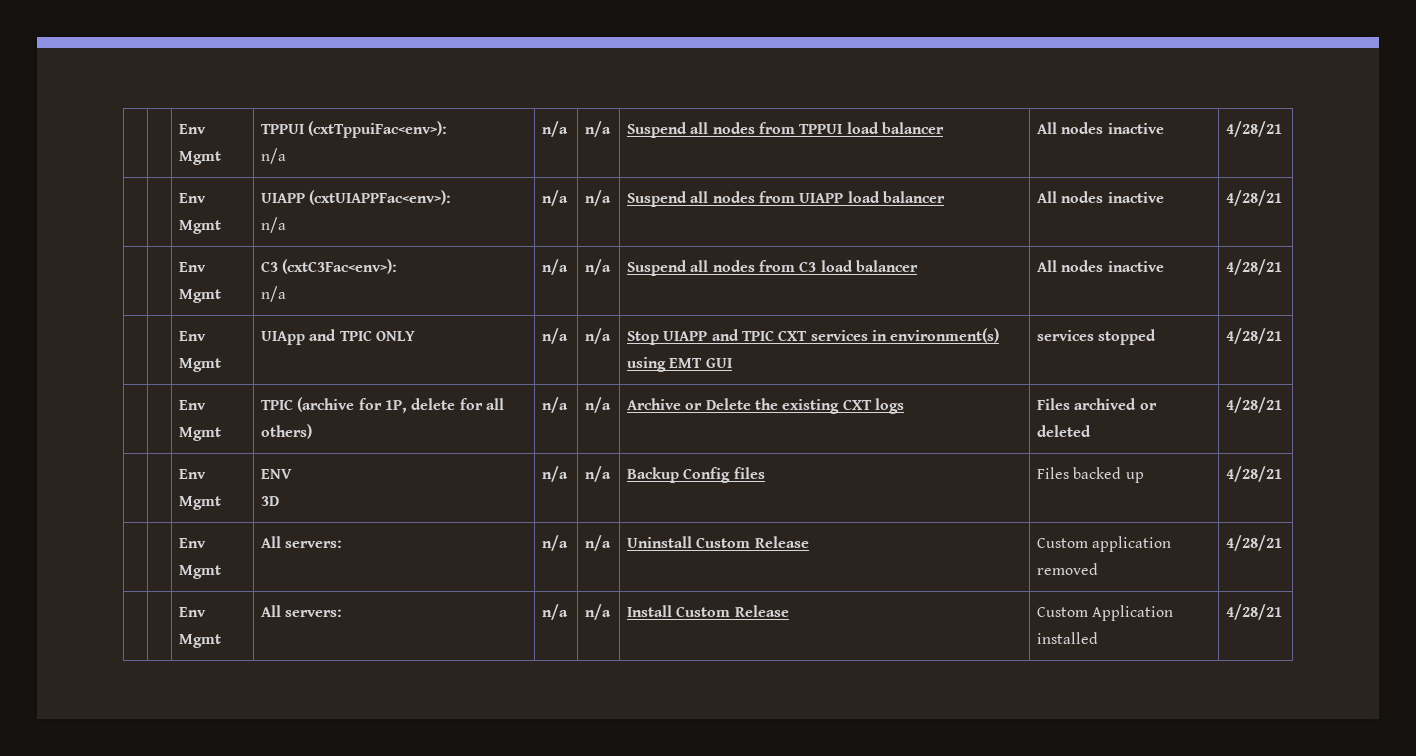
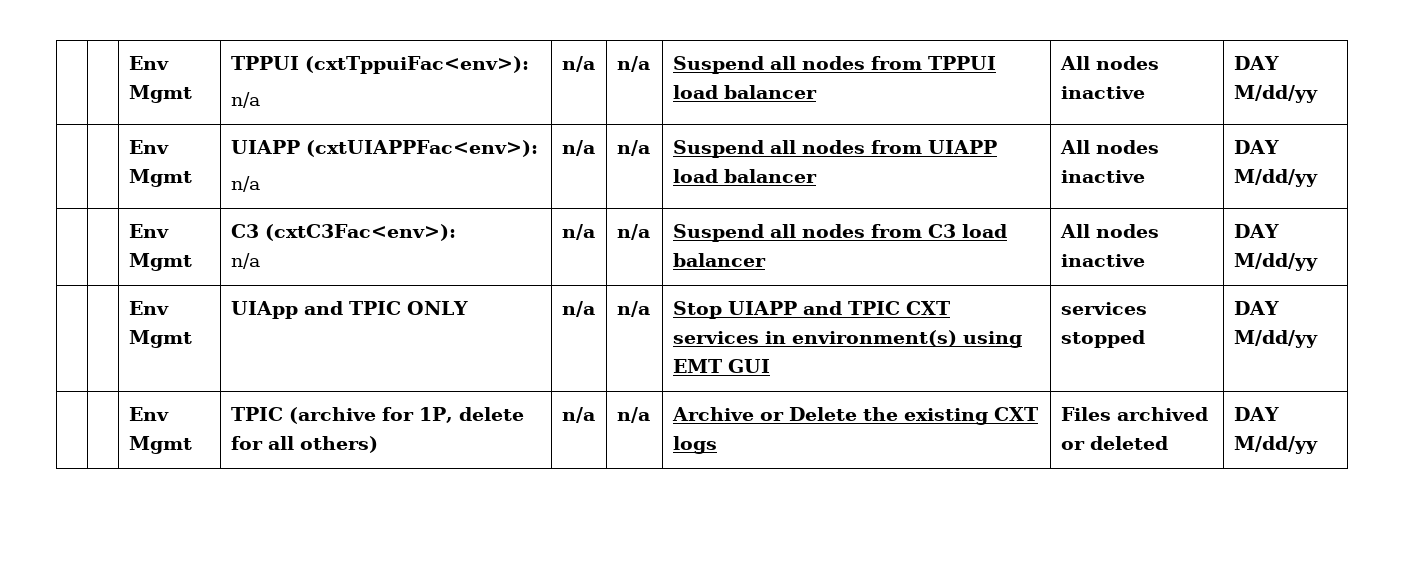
[1226,121,1283,137] 4/28/21 -> [1233,56,1279,70] [1233,85,1318,103] DAY M/dd/yy
[1226,190,1283,206] 4/28/21 -> [1233,140,1279,154] [1233,169,1318,187] DAY M/dd/yy
[1226,259,1283,275] 4/28/21 -> [1233,224,1279,238] [1233,253,1318,271] DAY M/dd/yy
[1226,328,1283,344] 4/28/21 -> [1233,301,1279,315] [1233,330,1318,348] DAY M/dd/yy
[1226,397,1283,413] [179,469,207,479] [179,496,222,510] [261,469,293,479] [261,496,280,506] [542,466,569,482] [585,466,612,482] [627,467,765,483] [1037,467,1144,483] [1226,466,1283,482] [179,538,207,548] [179,565,222,579] [261,536,343,548] [542,535,569,551] [585,535,612,551] [627,536,809,548] [1037,536,1172,552] [1037,563,1099,575] [1226,535,1283,551] [179,607,207,617] [179,634,222,648] [261,605,343,617] [542,604,569,620] [585,604,612,620] [627,605,789,617] [1037,605,1174,621] [1037,632,1099,644] [1226,604,1283,620] 4/28/21 // | | Env Mgmt | ENV // 3D | n/a | n/a | Backup Config files | Files backed up | 4/28/21 // | | Env Mgmt | All servers: | n/a | n/a | Uninstall Custom Release | Custom application removed | 4/28/21 // | | Env Mgmt | All servers: | n/a | n/a | Install Custom Release | Custom Application installed | 4/28/21 -> [1233,407,1279,421] [1233,436,1318,454] DAY M/dd/yy

